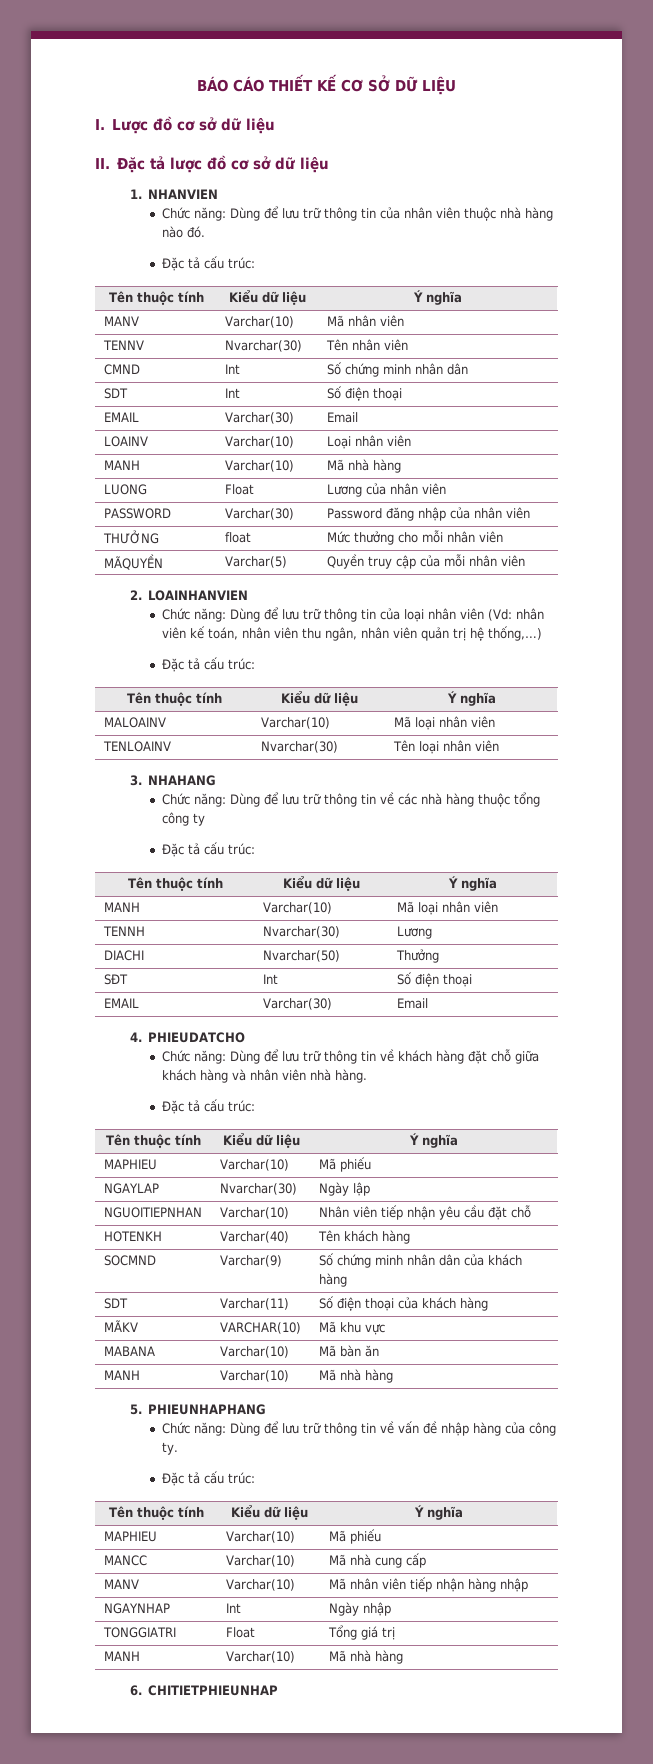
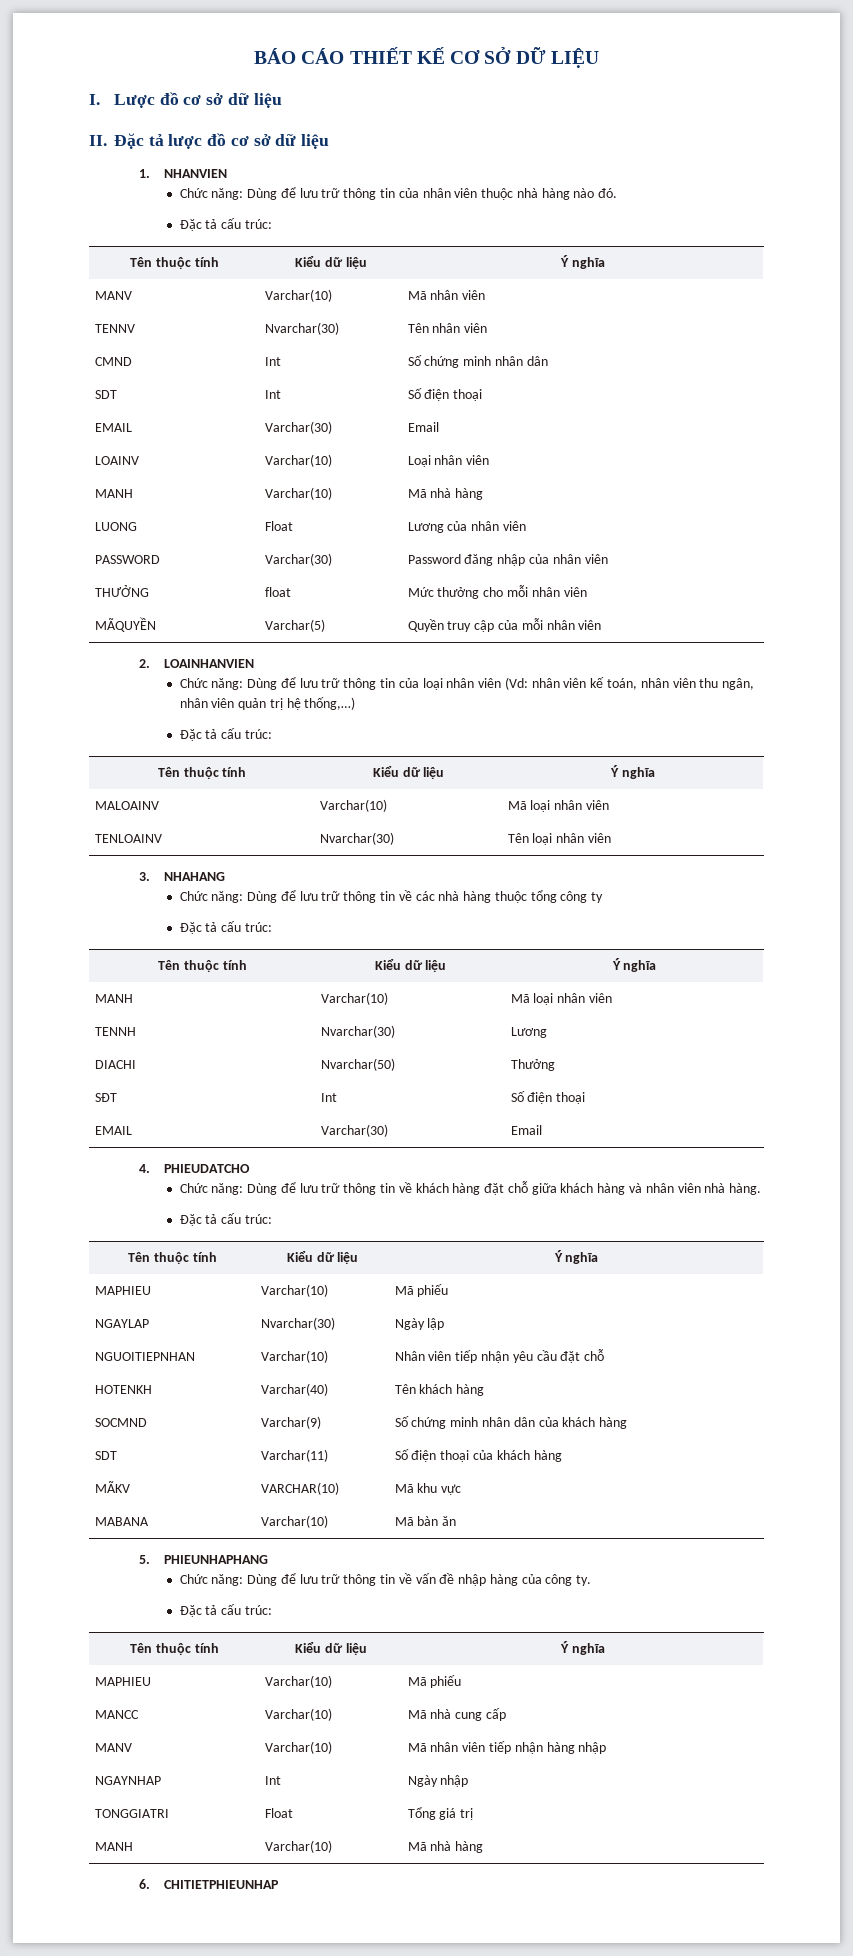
[103,1370,140,1380] [219,1370,289,1382] [318,1369,393,1383] // MANH | Varchar(10) | Mã nhà hàng -> (457, 1521) none

